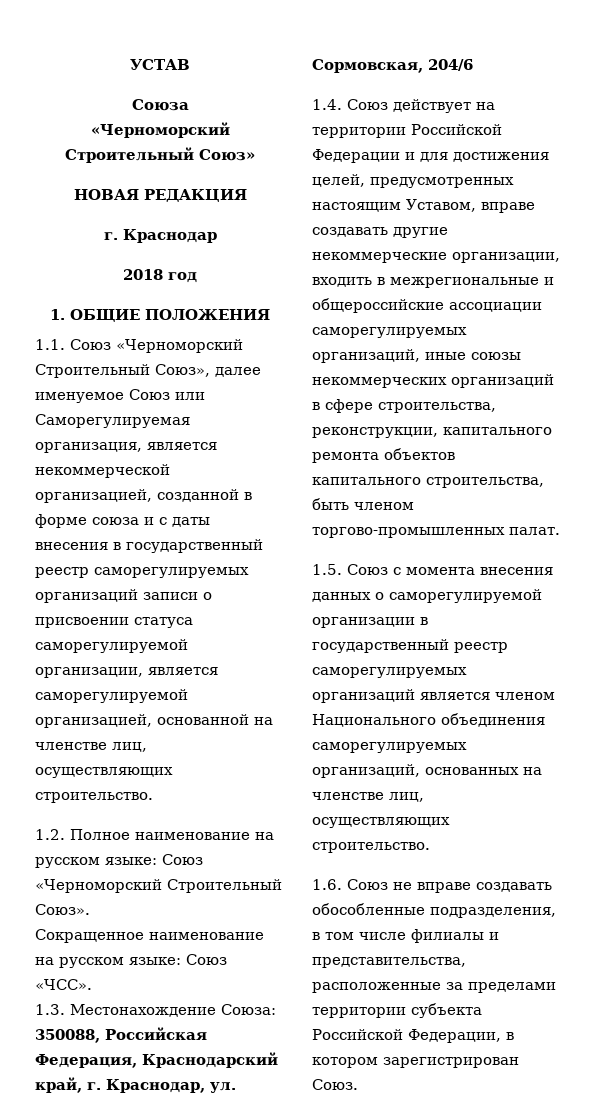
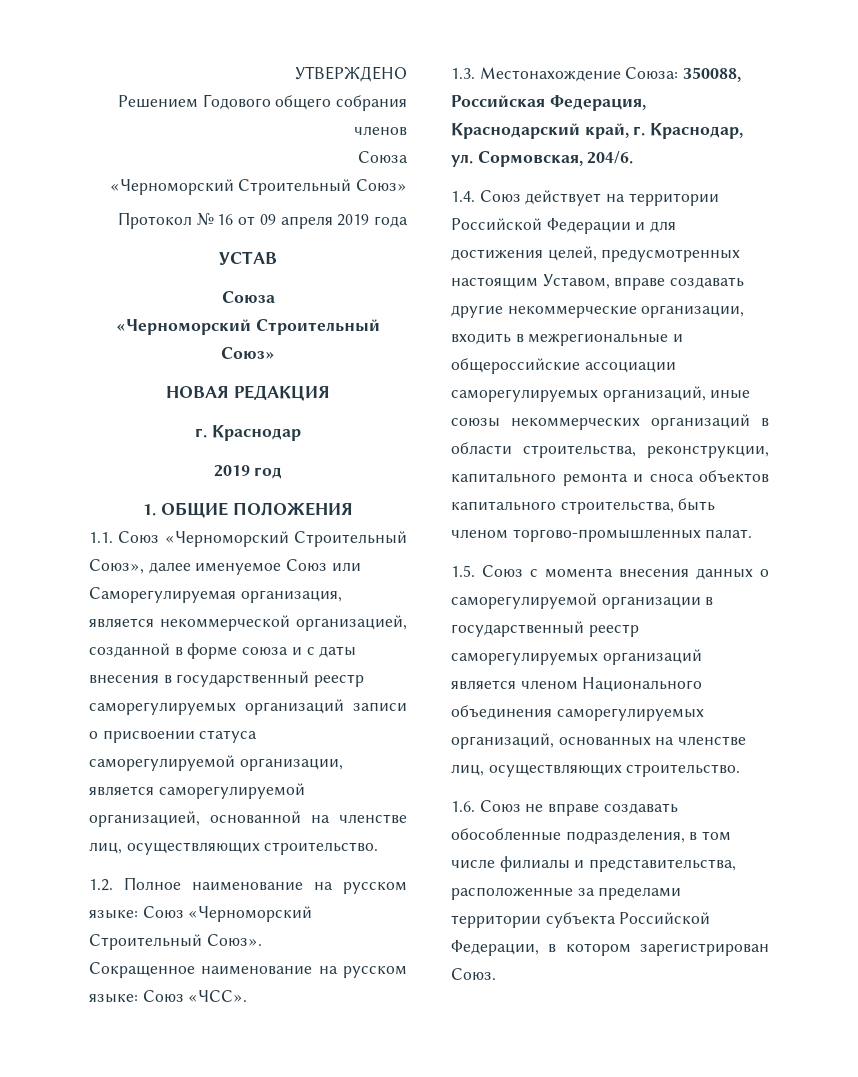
(130, 64) none -> [295,66,407,82] [117,94,407,111] [354,126,407,136] [358,151,408,163] [109,179,407,195] [117,212,408,229] УТВЕРЖДЕНО // Решением Годового общего собрания членов // Союза // «Черноморский Строительный Союз» // Протокол № 16 от 09 апреля 2019 года //
[123,269,163,280] 2018 -> [213,465,250,477] 2019
[428,59,473,71] 204/6 -> [587,151,634,164] 204/6.
[325,399,373,413] сфере -> [451,442,512,454] области
(379, 457) none -> [633,474,694,482] и сноса

